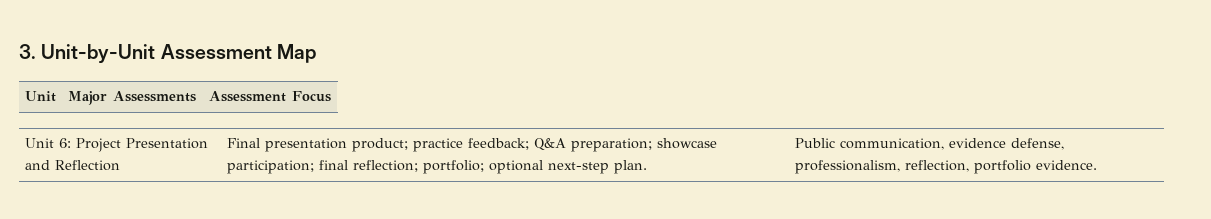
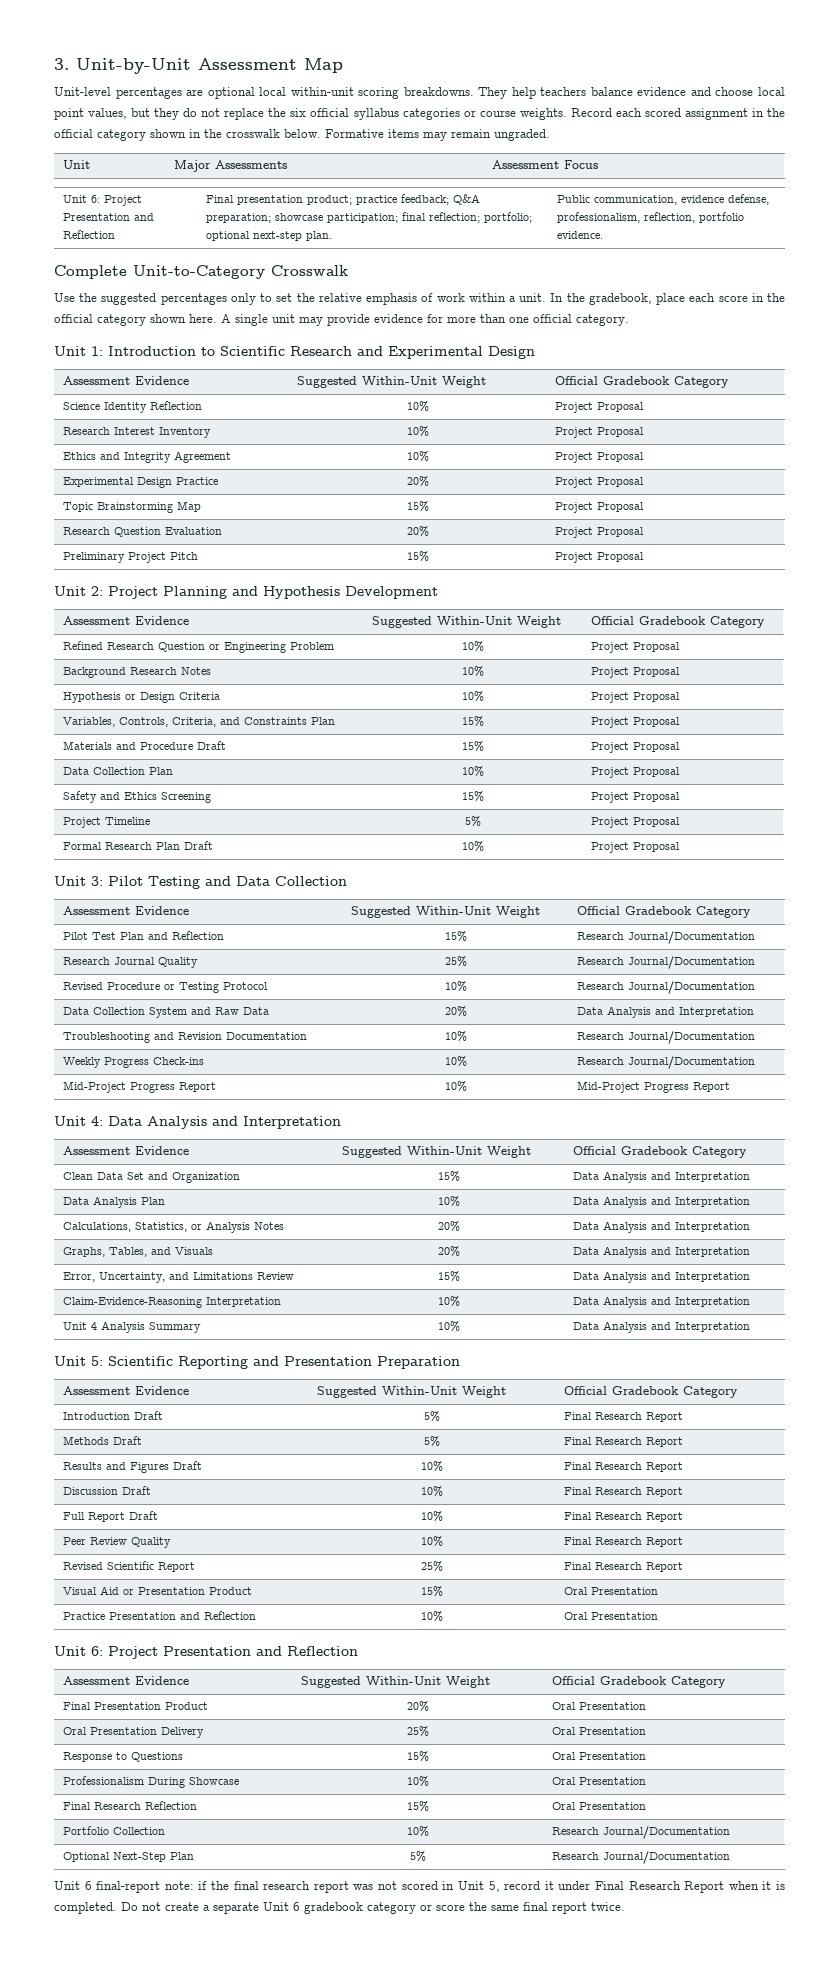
(316, 53) none -> [54,87,785,99] [54,108,785,120] [54,129,550,141] // Unit-level percentages are optional local within-unit scoring breakdowns. They help teachers balance evidence and choose local point values, but they do not replace the six official syllabus categories or course weights. Record each scored assignment in the official category shown in the crosswalk below. Formative items may remain ungraded.
(1097, 165) none -> [54,265,348,279] [54,293,786,305] [54,314,629,326] [54,346,535,359] [62,376,189,385] [296,376,486,388] [554,376,729,388] [62,401,202,413] [406,401,429,412] [554,402,644,413] [62,427,211,438] [406,426,429,437] [554,427,644,438] [62,451,231,463] [406,451,429,462] [554,452,644,463] [62,477,218,488] [406,476,429,487] [554,477,644,488] [62,501,201,513] [406,501,429,512] [554,502,644,513] [62,527,222,537] [406,526,429,537] [554,527,644,538] [62,552,198,563] [406,551,429,562] [554,552,644,563] [54,586,438,599] [62,616,189,625] [371,616,561,628] [590,616,765,628] [62,641,334,653] [462,641,484,652] [590,642,680,653] [62,667,211,678] [462,666,484,677] [590,667,680,678] [62,692,220,703] [462,691,484,702] [590,692,680,703] [62,717,335,727] [462,716,484,727] [590,717,680,728] [62,741,226,750] [462,741,484,752] [590,742,680,753] [62,767,173,775] [462,766,484,777] [590,767,680,778] [62,791,211,803] [462,791,484,802] [590,792,680,803] [62,817,150,828] [465,816,481,827] [590,817,680,828] [62,841,213,850] [462,841,484,852] [590,842,680,853] [54,876,347,889] [62,906,189,915] [350,906,540,918] [576,906,751,918] [62,931,224,940] [444,931,467,942] [576,931,755,944] [62,957,198,968] [444,956,467,967] [576,956,755,969] [62,982,268,993] [444,981,467,992] [576,981,755,994] [62,1007,269,1018] [444,1006,467,1017] [576,1006,754,1018] [62,1032,307,1043] [444,1031,467,1042] [576,1031,755,1044] [62,1057,204,1068] [444,1056,467,1067] [576,1056,755,1069] [62,1081,216,1093] [444,1081,467,1092] [576,1081,730,1093] [54,1116,341,1129] [62,1146,189,1155] [341,1146,531,1158] [572,1146,747,1158] [62,1172,240,1183] [438,1171,460,1182] [572,1171,750,1183] [62,1196,165,1208] [438,1196,460,1207] [572,1196,750,1208] [62,1221,284,1233] [438,1221,460,1232] [572,1221,750,1233] [62,1247,213,1257] [438,1246,460,1257] [572,1246,750,1258] [62,1272,294,1283] [438,1271,460,1282] [572,1271,750,1283] [62,1297,281,1308] [438,1296,460,1307] [572,1296,750,1308] [62,1321,201,1333] [438,1321,460,1332] [572,1321,750,1333] [54,1356,460,1369] [62,1386,189,1395] [316,1386,506,1398] [563,1386,738,1398] [62,1411,163,1420] [424,1411,440,1422] [563,1412,683,1422] [62,1436,142,1445] [424,1436,440,1447] [563,1437,683,1447] [62,1461,202,1473] [421,1461,443,1472] [563,1462,683,1472] [62,1486,151,1495] [421,1486,443,1497] [563,1487,683,1497] [62,1511,158,1522] [421,1511,443,1522] [563,1512,683,1522] [62,1537,171,1548] [421,1536,443,1547] [563,1537,683,1547] [62,1561,195,1572] [421,1561,443,1572] [563,1562,683,1572] [62,1586,252,1595] [421,1586,443,1597] [563,1587,658,1595] [62,1611,256,1620] [421,1611,443,1622] [563,1612,658,1620] [54,1646,358,1659] [62,1676,189,1685] [300,1676,490,1688] [551,1676,726,1688] [62,1702,208,1710] [407,1701,429,1712] [551,1702,646,1710] [62,1727,204,1738] [407,1726,429,1737] [551,1727,646,1735] [62,1752,183,1762] [407,1751,429,1762] [551,1752,646,1760] [62,1776,239,1788] [407,1776,429,1787] [551,1777,646,1785] [62,1801,197,1810] [407,1801,429,1812] [551,1802,646,1810] [62,1826,165,1835] [407,1826,429,1837] [551,1826,730,1839] [62,1852,194,1862] [410,1851,426,1862] [551,1851,730,1864] [54,1881,785,1893] [54,1902,625,1914] // Complete Unit-to-Category Crosswalk // Use the suggested percentages only to set the relative emphasis of work within a unit. In the gradebook, place each score in the official category shown here. A single unit may provide evidence for more than one official category. // Unit 1: Introduction to Scientific Research and Experimental Design // Assessment Evidence | Suggested Within-Unit Weight | Official Gradebook Category // Science Identity Reflection | 10% | Project Proposal // Research Interest Inventory | 10% | Project Proposal // Ethics and Integrity Agreement | 10% | Project Proposal // Experimental Design Practice | 20% | Project Proposal // Topic Brainstorming Map | 15% | Project Proposal // Research Question Evaluation | 20% | Project Proposal // Preliminary Project Pitch | 15% | Project Proposal // Unit 2: Project Planning and Hypothesis Development // Assessment Evidence | Suggested Within-Unit Weight | Official Gradebook Category // Refined Research Question or Engineering Problem | 10% | Project Proposal // Background Research Notes | 10% | Project Proposal // Hypothesis or Design Criteria | 10% | Project Proposal // Variables, Controls, Criteria, and Constraints Plan | 15% | Project Proposal // Materials and Procedure Draft | 15% | Project Proposal // Data Collection Plan | 10% | Project Proposal // Safety and Ethics Screening | 15% | Project Proposal // Project Timeline | 5% | Project Proposal // Formal Research Plan Draft | 10% | Project Proposal // Unit 3: Pilot Testing and Data Collection // Assessment Evidence | Suggested Within-Unit Weight | Official Gradebook Category // Pilot Test Plan and Reflection | 15% | Research Journal/Documentation // Research Journal Quality | 25% | Research Journal/Documentation // Revised Procedure or Testing Protocol | 10% | Research Journal/Documentation // Data Collection System and Raw Data | 20% | Data Analysis and Interpretation // Troubleshooting and Revision Documentation | 10% | Research Journal/Documentation // Weekly Progress Check-ins | 10% | Research Journal/Documentation // Mid-Project Progress Report | 10% | Mid-Project Progress Report // Unit 4: Data Analysis and Interpretation // Assessment Evidence | Suggested Within-Unit Weight | Official Gradebook Category // Clean Data Set and Organization | 15% | Data Analysis and Interpretation // Data Analysis Plan | 10% | Data Analysis and Interpretation // Calculations, Statistics, or Analysis Notes | 20% | Data Analysis and Interpretation // Graphs, Tables, and Visuals | 20% | Data Analysis and Interpretation // Error, Uncertainty, and Limitations Review | 15% | Data Analysis and Interpretation // Claim-Evidence-Reasoning Interpretation | 10% | Data Analysis and Interpretation // Unit 4 Analysis Summary | 10% | Data Analysis and Interpretation // Unit 5: Scientific Reporting and Presentation Preparation // Assessment Evidence | Suggested Within-Unit Weight | Official Gradebook Category // Introduction Draft | 5% | Final Research Report // Methods Draft | 5% | Final Research Report // Results and Figures Draft | 10% | Final Research Report // Discussion Draft | 10% | Final Research Report // Full Report Draft | 10% | Final Research Report // Peer Review Quality | 10% | Final Research Report // Revised Scientific Report | 25% | Final Research Report // Visual Aid or Presentation Product | 15% | Oral Presentation // Practice Presentation and Reflection | 10% | Oral Presentation // Unit 6: Project Presentation and Reflection // Assessment Evidence | Suggested Within-Unit Weight | Official Gradebook Category // Final Presentation Product | 20% | Oral Presentation // Oral Presentation Delivery | 25% | Oral Presentation // Response to Questions | 15% | Oral Presentation // Professionalism During Showcase | 10% | Oral Presentation // Final Research Reflection | 15% | Oral Presentation // Portfolio Collection | 10% | Research Journal/Documentation // Optional Next-Step Plan | 5% | Research Journal/Documentation // Unit 6 final-report note: if the final research report was not scored in Unit 5, record it under Final Research Report when it is completed. Do not create a separate Unit 6 gradebook category or score the same final report twice.

